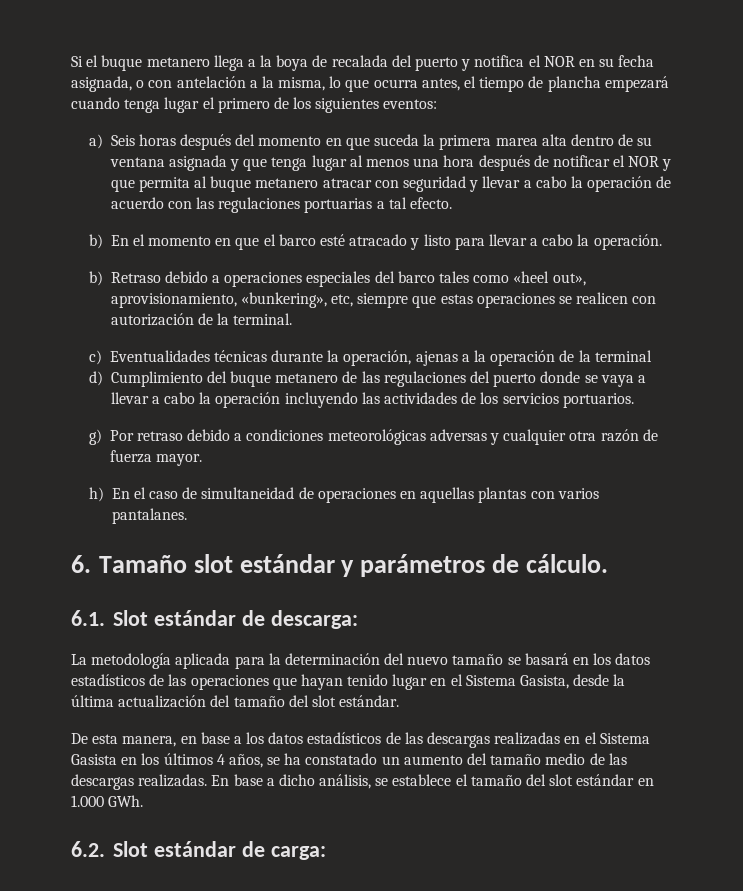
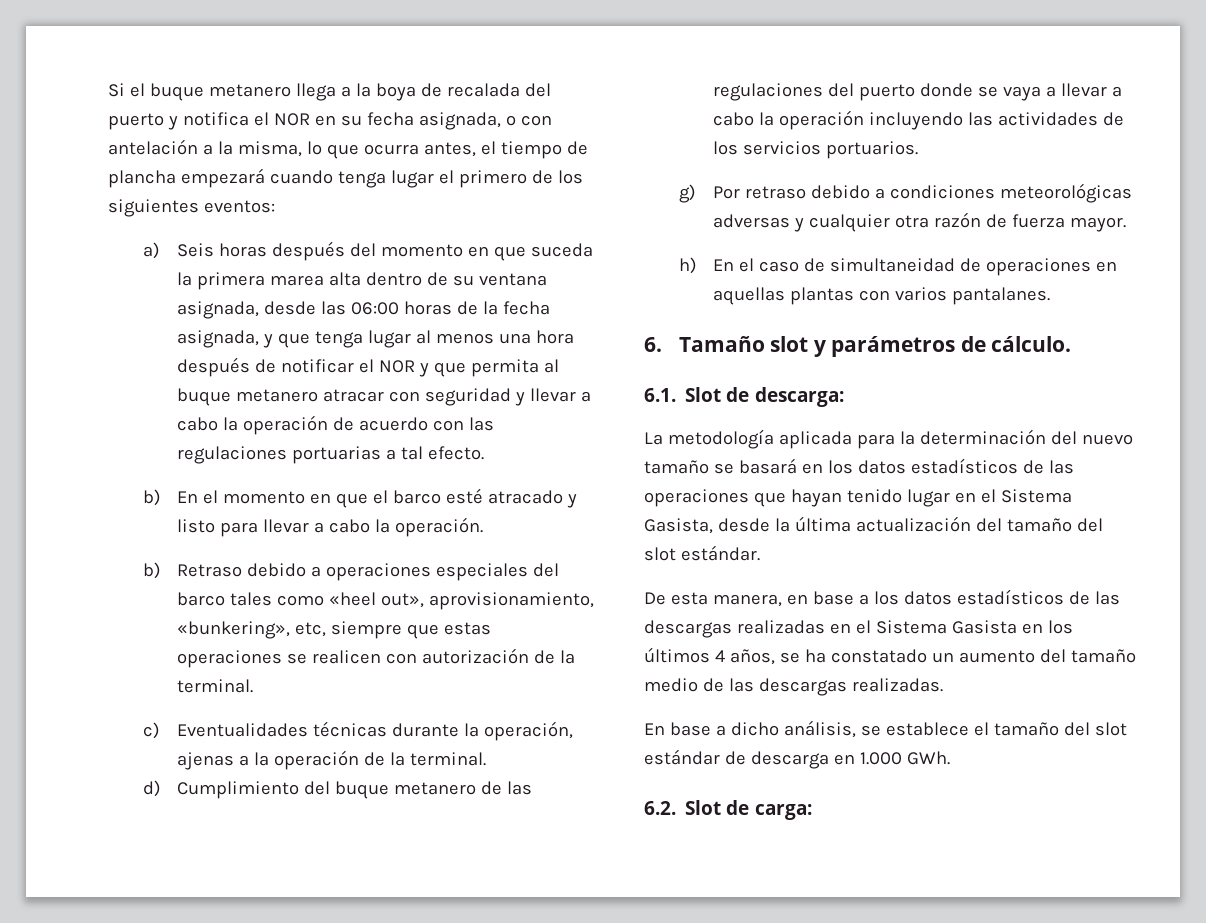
[168,155,227,171] asignada -> [177,301,551,319] [177,330,260,348] asignada, desde las 06:00 horas de la fecha asignada,
[594,350,652,362] terminal -> [410,752,487,766] terminal.
[239,554,335,573] estándar -> (809, 344) none
[153,610,236,626] estándar -> (722, 394) none
(208, 780) none -> (943, 685) //
(635, 780) none -> [724,751,829,769] de descarga
[153,841,236,857] estándar -> (722, 807) none

